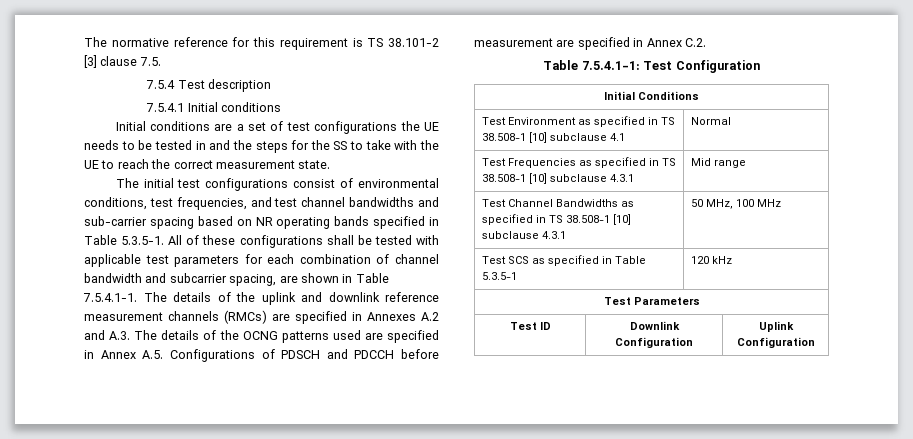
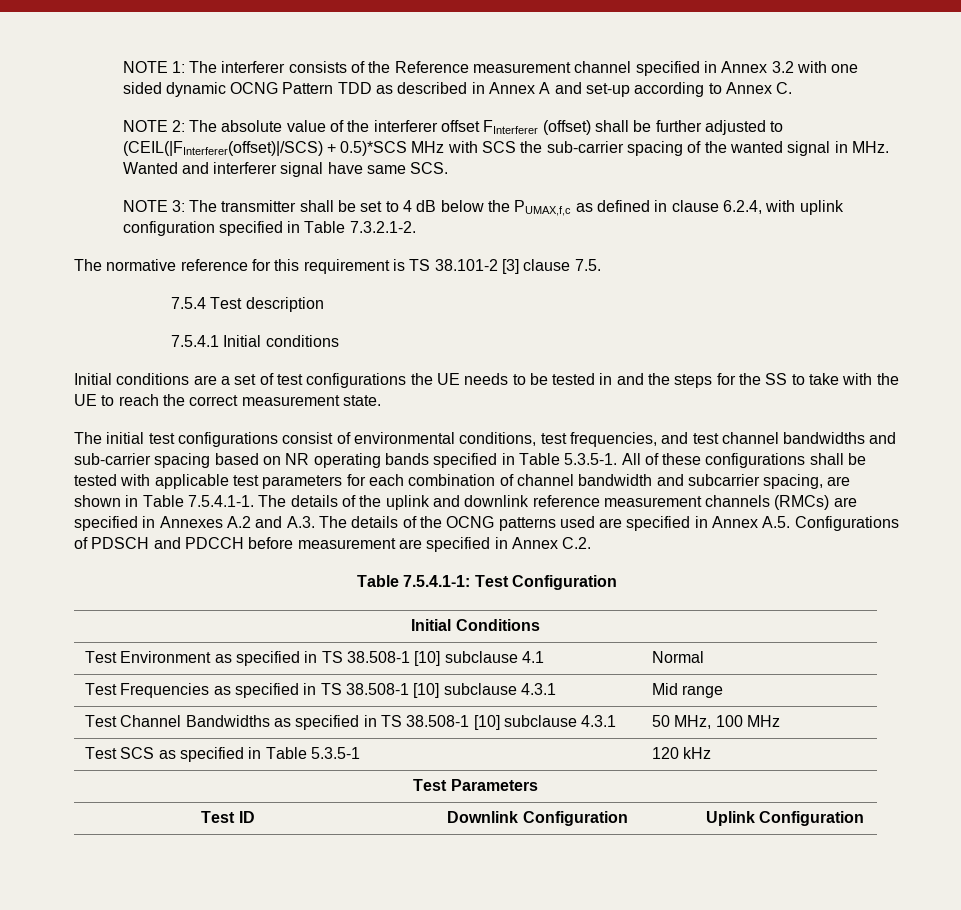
(84, 42) none -> [122,61,859,76] [122,82,793,97] [122,120,784,135] [122,141,889,156] [122,162,449,177] [122,200,844,216] [122,221,416,236] NOTE 1: The interferer consists of the Reference measurement channel specified in Annex 3.2 with one sided dynamic OCNG Pattern TDD as described in Annex A and set-up according to Annex C. // NOTE 2: The absolute value of the interferer offset FInterferer (offset) shall be further adjusted to (CEIL(|FInterferer(offset)|/SCS) + 0.5)*SCS MHz with SCS the sub-carrier spacing of the wanted signal in MHz. Wanted and interferer signal have same SCS. // NOTE 3: The transmitter shall be set to 4 dB below the PUMAX,f,c as defined in clause 6.2.4, with uplink configuration specified in Table 7.3.2.1-2. //

